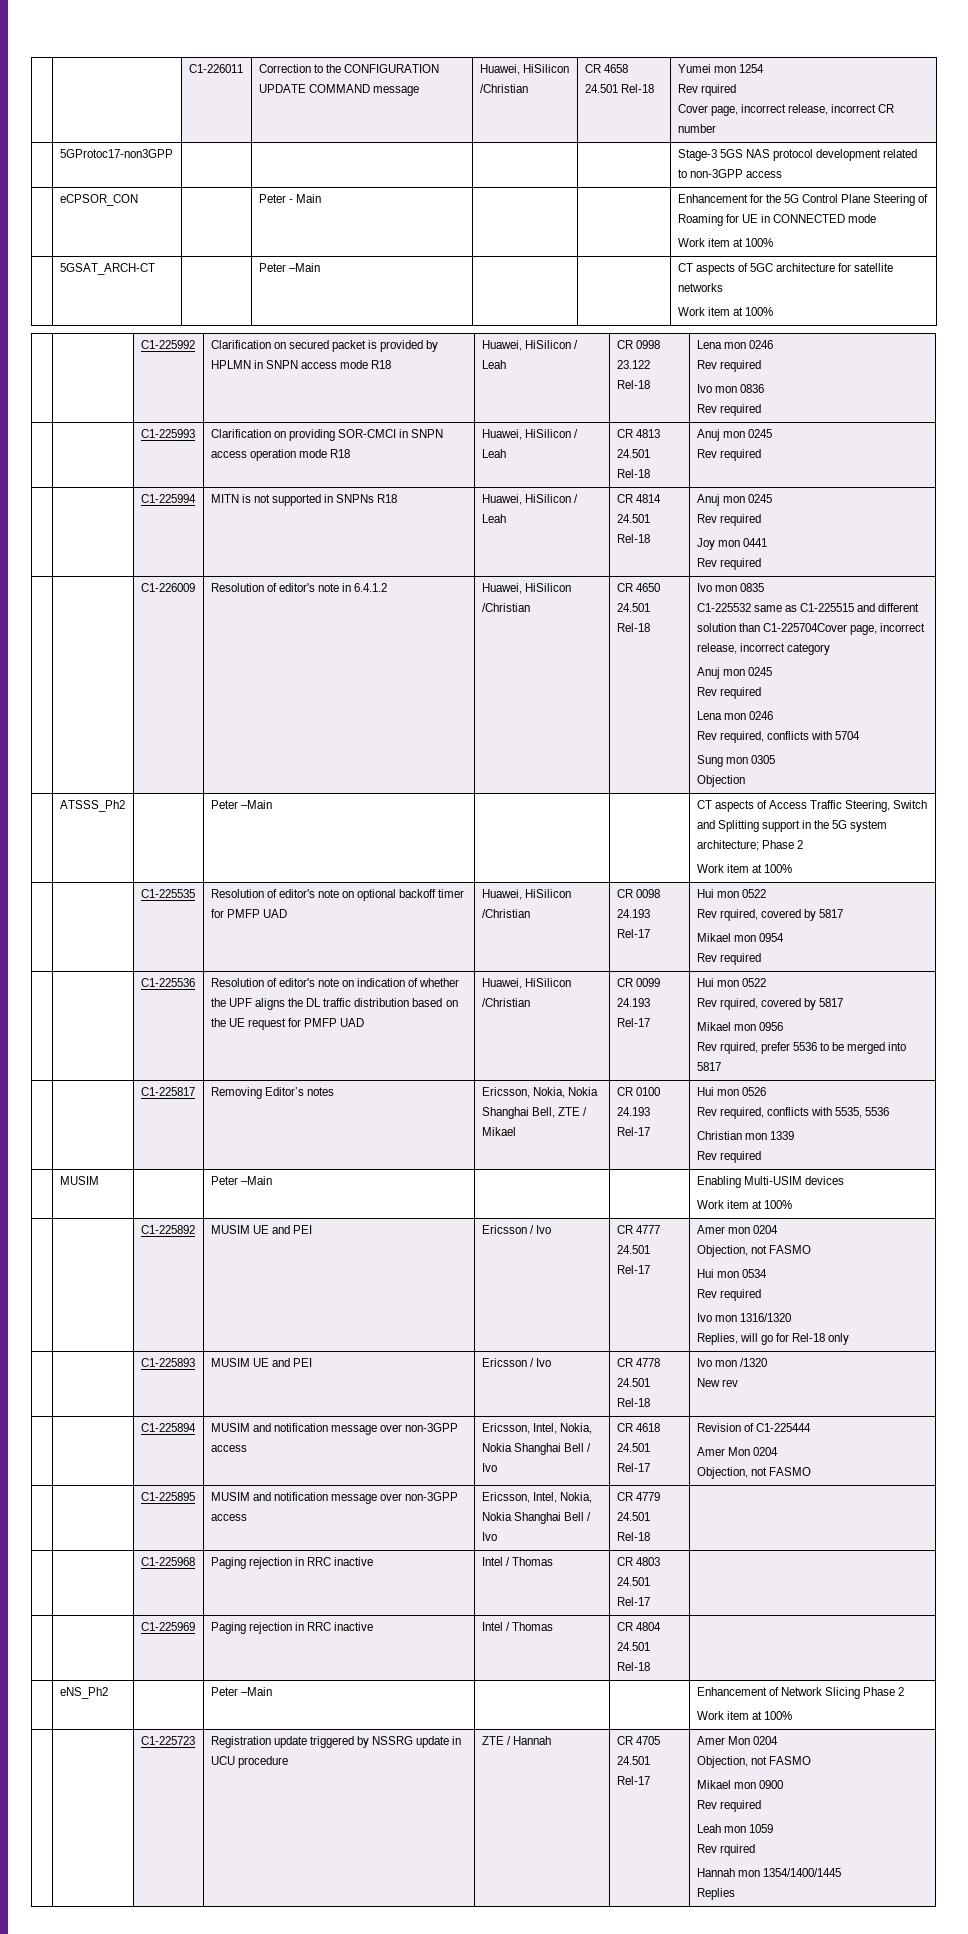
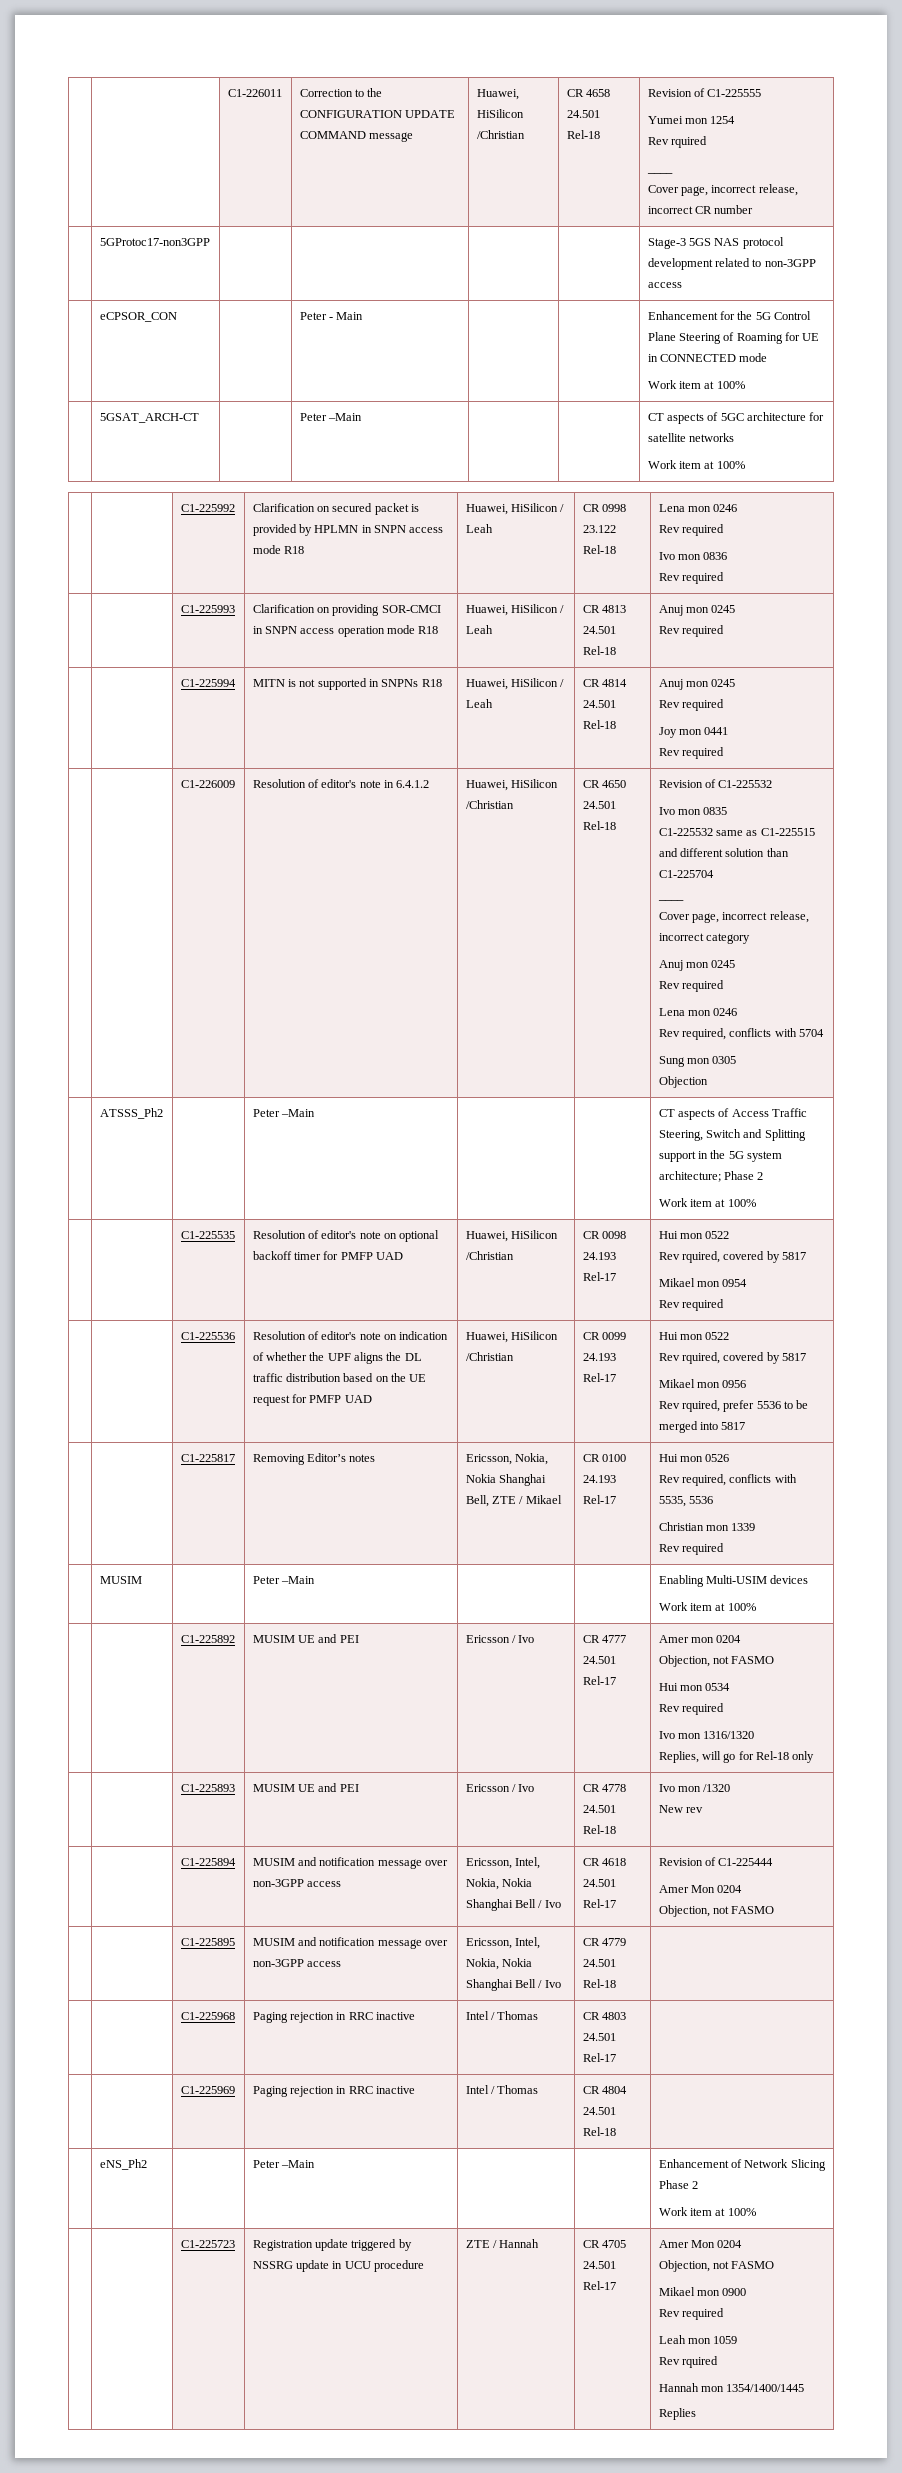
(654, 88) none -> [647,88,762,97] Revision of C1-225555 //
(736, 90) none -> [646,172,673,174] // ____
(650, 627) none -> [658,779,773,788] Revision of C1-225532 //
[762,623,847,632] C1-225704Cover -> [658,870,714,878] [657,899,684,901] [658,912,690,920] C1-225704 // ____ // Cover

